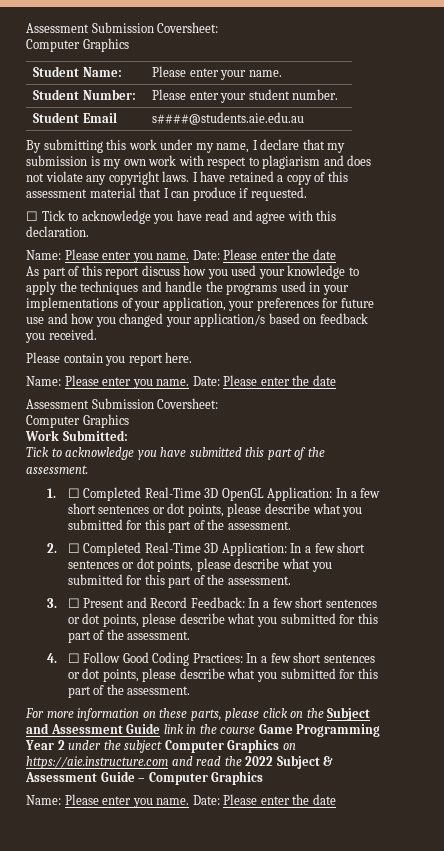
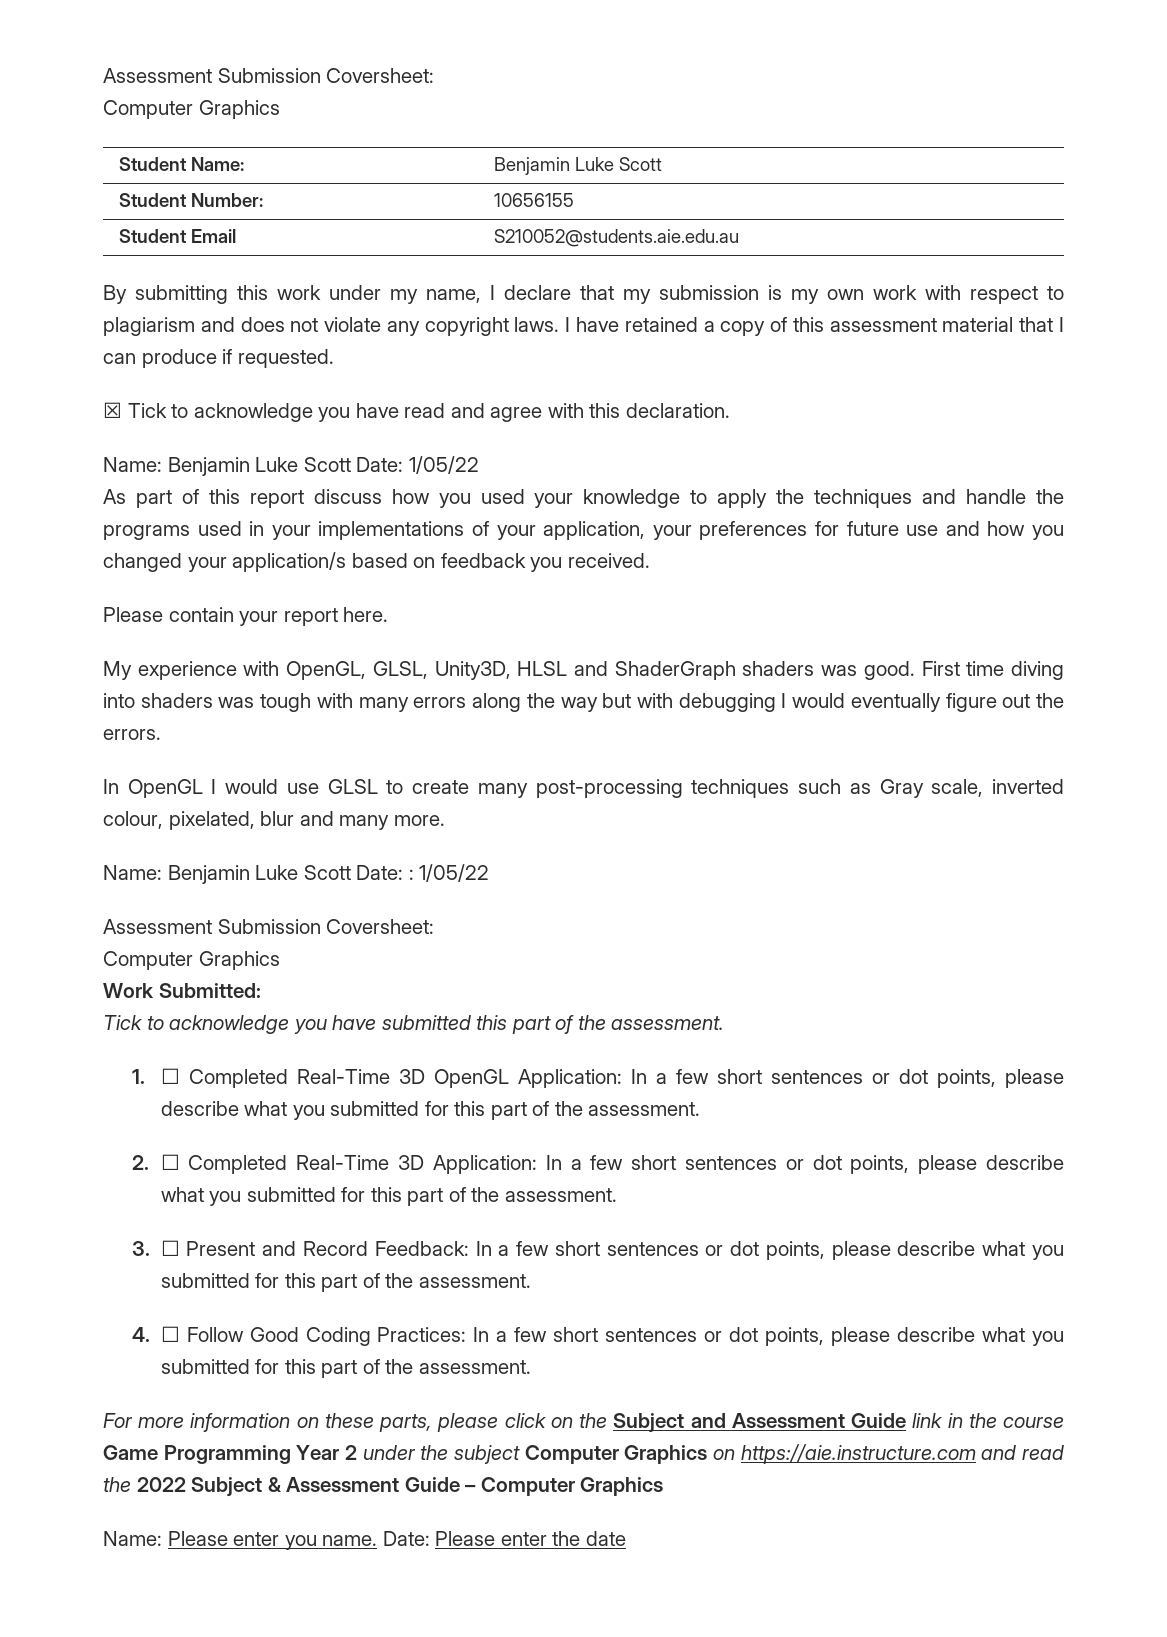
[152,66,282,80] [33,89,136,100] [152,89,339,103] Please enter your name. // Student Number: | Please enter your student number. -> [493,157,662,175] [118,193,263,207] [493,193,574,207] Benjamin Luke Scott // Student Number: | 10656155
[152,112,305,125] s####@students.aie.edu.au -> [493,229,739,247] S210052@students.aie.edu.au
[26,211,38,221] ☐ -> [103,402,122,418] ☒
[64,249,336,263] Please enter you name. Date: Please enter the date -> [167,456,479,476] Benjamin Luke Scott Date: 1/05/22
[105,356,126,366] you -> [239,611,279,626] your
[26,375,336,389] Name: Please enter you name. Date: Please enter the date -> [103,661,1064,680] [103,693,1064,712] [103,729,161,740] [103,779,1065,798] [103,811,445,830] [103,864,490,884] My experience with OpenGL, GLSL, Unity3D, HLSL and ShaderGraph shaders was good. First time diving into shaders was tough with many errors along the way but with debugging I would eventually figure out the errors. // In OpenGL I would use GLSL to create many post-processing techniques such as Gray scale, inverted colour, pixelated, blur and many more. // Name: Benjamin Luke Scott Date: : 1/05/22

